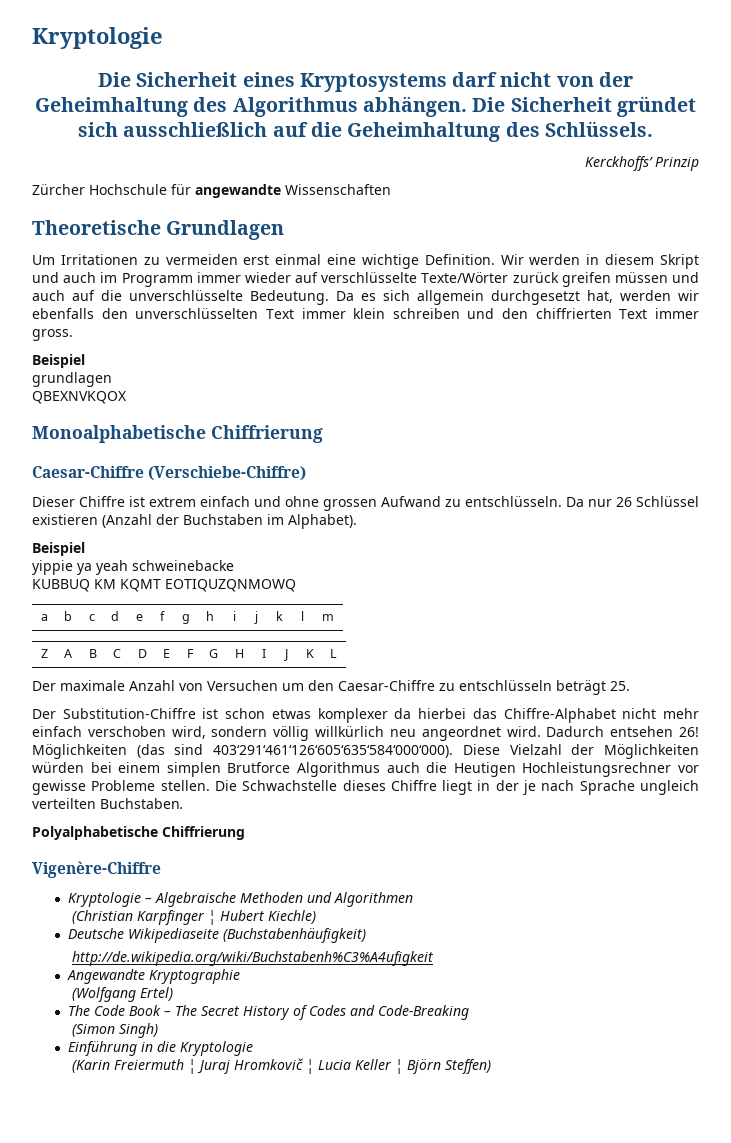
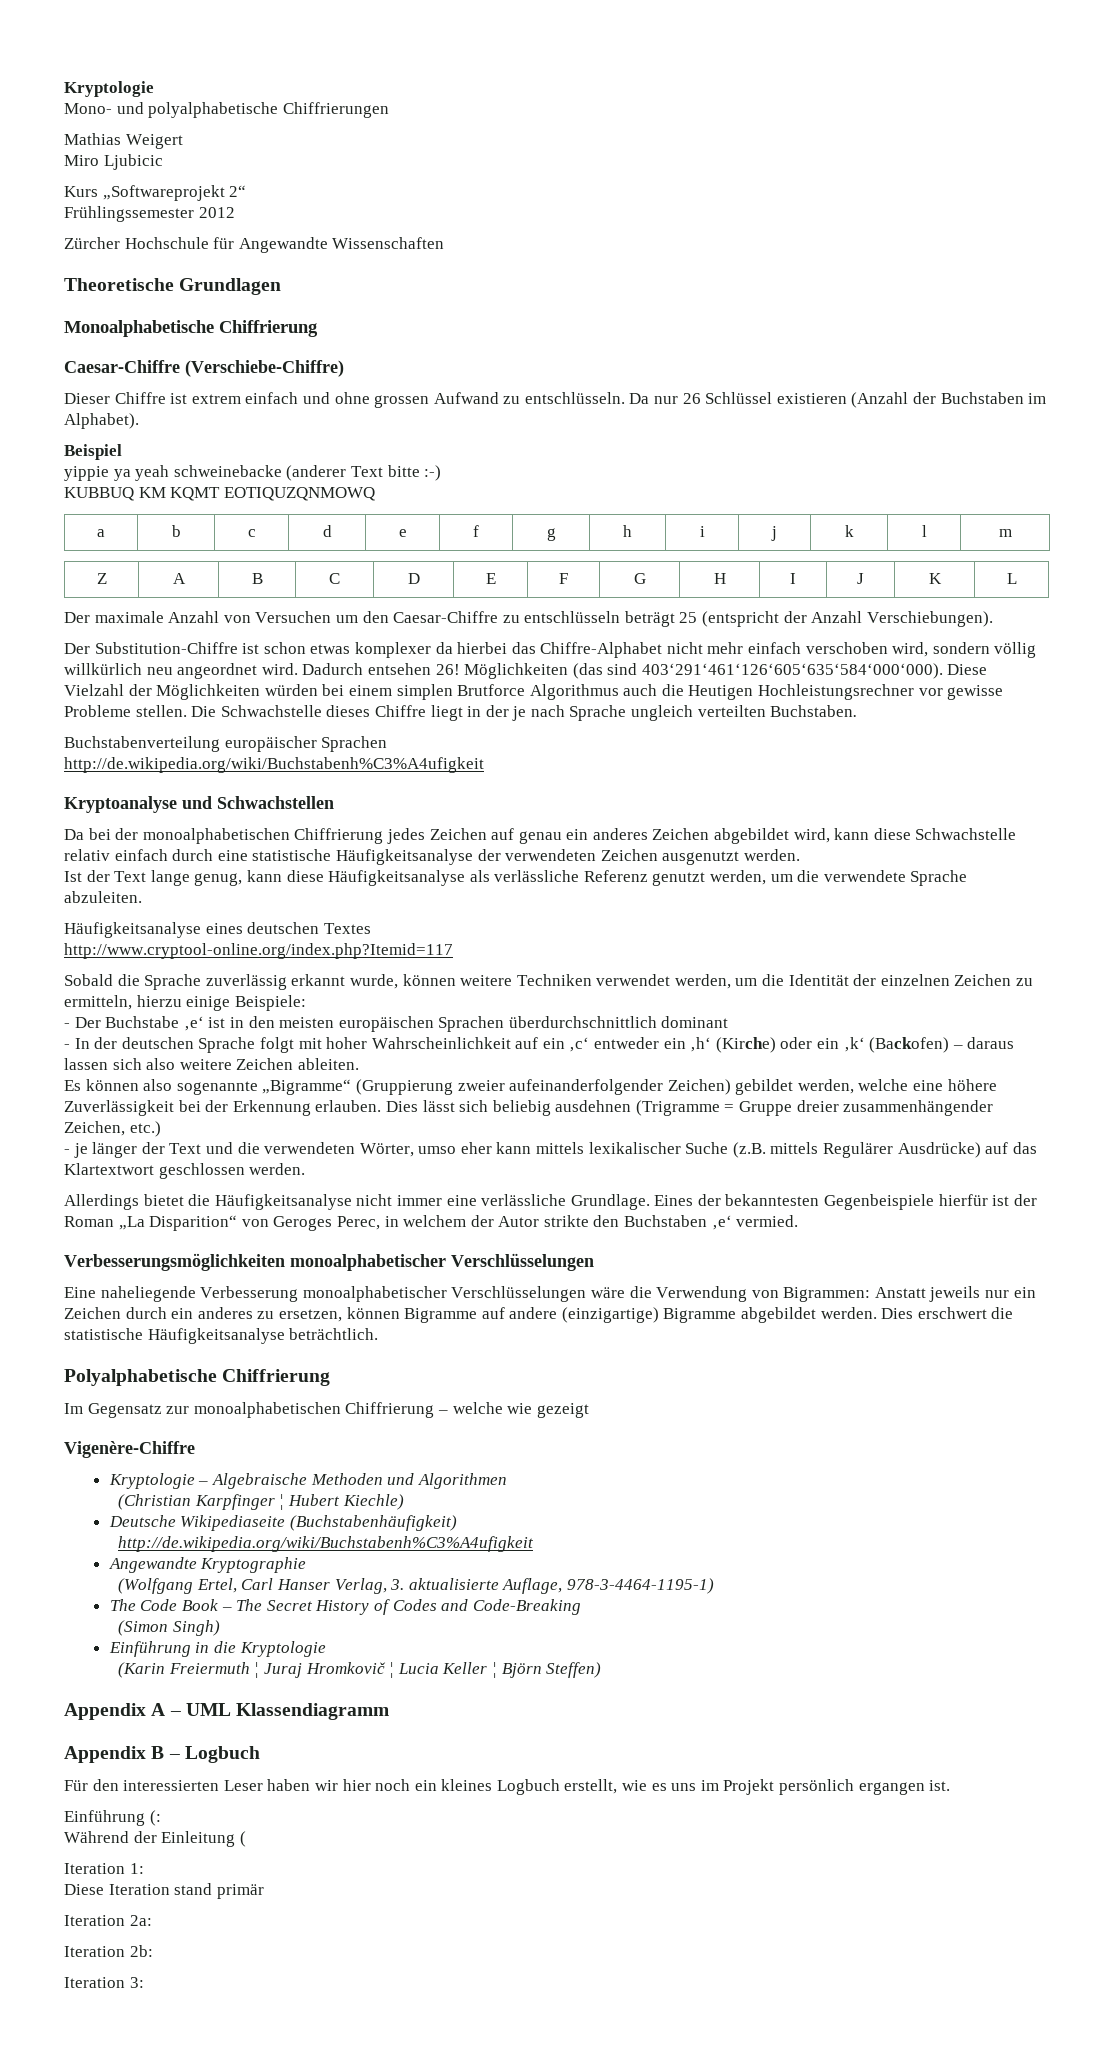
[32,27,163,49] [98,72,633,92] [35,96,696,117] [78,121,653,142] [585,156,699,171] Kryptologie // Die Sicherheit eines Kryptosystems darf nicht von der Geheimhaltung des Algorithmus abhängen. Die Sicherheit gründet sich ausschließlich auf die Geheimhaltung des Schlüssels. // Kerckhoffs’ Prinzip -> [64,81,154,97] [64,102,389,118] [64,133,183,149] [64,154,163,170] [64,185,247,201] [64,206,235,222] Kryptologie // Mono- und polyalphabetische Chiffrierungen // Mathias Weigert // Miro Ljubicic // Kurs „Softwareprojekt 2“ // Frühlingssemester 2012
[195,184,281,198] angewandte -> [238,237,328,253] Angewandte
[32,254,699,269] [32,272,699,287] [32,290,699,305] [32,308,699,319] [32,329,73,341] [32,354,85,368] [32,372,112,387] [32,391,127,404] // Um Irritationen zu vermeiden erst einmal eine wichtige Definition. Wir werden in diesem Skript und auch im Programm immer wieder auf verschlüsselte Texte/Wörter zurück greifen müssen und auch auf die unverschlüsselte Bedeutung. Da es sich allgemein durchgesetzt hat, werden wir ebenfalls den unverschlüsselten Text immer klein schreiben und den chiffrierten Text immer gross. // Beispiel // grundlagen // QBEXNVKQOX -> (282, 286) none
(234, 565) none -> [286,465,442,481] (anderer Text bitte :-)
[610,681,630,691] 25. -> [679,611,993,627] 25 (entspricht der Anzahl Verschiebungen).
[32,826,245,840] Polyalphabetische Chiffrierung -> [64,736,388,752] [64,757,484,773] [64,796,334,813] [64,828,1017,844] [64,849,800,865] [64,870,968,886] [64,891,142,903] [64,922,371,938] [64,943,453,959] [64,974,1034,990] [64,995,306,1011] [64,1016,729,1032] [64,1037,1015,1053] [64,1058,359,1070] [64,1079,997,1095] [64,1100,994,1116] [64,1121,161,1137] [64,1142,1037,1158] [64,1163,306,1179] [64,1194,1037,1210] [64,1215,799,1231] [64,1253,594,1271] [64,1286,1036,1302] [64,1307,1014,1323] [64,1328,379,1344] [64,1369,331,1386] [64,1402,589,1418] Buchstabenverteilung europäischer Sprachen // http://de.wikipedia.org/wiki/Buchstabenh%C3%A4ufigkeit // Kryptoanalyse und Schwachstellen // Da bei der monoalphabetischen Chiffrierung jedes Zeichen auf genau ein anderes Zeichen abgebildet wird, kann diese Schwachstelle relativ einfach durch eine statistische Häufigkeitsanalyse der verwendeten Zeichen ausgenutzt werden. // Ist der Text lange genug, kann diese Häufigkeitsanalyse als verlässliche Referenz genutzt werden, um die verwendete Sprache abzuleiten. // Häufigkeitsanalyse eines deutschen Textes // http://www.cryptool-online.org/index.php?Itemid=117 // Sobald die Sprache zuverlässig erkannt wurde, können weitere Techniken verwendet werden, um die Identität der einzelnen Zeichen zu ermitteln, hierzu einige Beispiele: // - Der Buchstabe ‚e‘ ist in den meisten europäischen Sprachen überdurchschnittlich dominant // - In der deutschen Sprache folgt mit hoher Wahrscheinlichkeit auf ein ‚c‘ entweder ein ‚h‘ (Kirche) oder ein ‚k‘ (Backofen) – daraus lassen sich also weitere Zeichen ableiten. // Es können also sogenannte „Bigramme“ (Gruppierung zweier aufeinanderfolgender Zeichen) gebildet werden, welche eine höhere Zuverlässigkeit bei der Erkennung erlauben. Dies lässt sich beliebig ausdehnen (Trigramme = Gruppe dreier zusammenhängender Zeichen, etc.) // - je länger der Text und die verwendeten Wörter, umso eher kann mittels lexikalischer Suche (z.B. mittels Regulärer Ausdrücke) auf das Klartextwort geschlossen werden. // Allerdings bietet die Häufigkeitsanalyse nicht immer eine verlässliche Grundlage. Eines der bekanntesten Gegenbeispiele hierfür ist der Roman „La Disparition“ von Geroges Perec, in welchem der Autor strikte den Buchstaben ‚e‘ vermied. // Verbesserungsmöglichkeiten monoalphabetischer Verschlüsselungen // Eine naheliegende Verbesserung monoalphabetischer Verschlüsselungen wäre die Verwendung von Bigrammen: Anstatt jeweils nur ein Zeichen durch ein anderes zu ersetzen, können Bigramme auf andere (einzigartige) Bigramme abgebildet werden. Dies erschwert die statistische Häufigkeitsanalyse beträchtlich. // Polyalphabetische Chiffrierung // Im Gegensatz zur monoalphabetischen Chiffrierung – welche wie gezeigt
[140,987,174,1001] Ertel) -> [196,1578,714,1594] Ertel, Carl Hanser Verlag, 3. aktualisierte Auflage, 978-3-4464-1195-1)
(492, 1066) none -> [64,1703,390,1720] [64,1746,260,1763] [64,1779,951,1795] [64,1810,161,1826] [64,1831,246,1847] [64,1863,144,1874] [64,1883,264,1899] [64,1915,152,1926] [64,1945,153,1957] [64,1977,144,1988] // Appendix A – UML Klassendiagramm // Appendix B – Logbuch // Für den interessierten Leser haben wir hier noch ein kleines Logbuch erstellt, wie es uns im Projekt persönlich ergangen ist. // Einführung (: // Während der Einleitung ( // Iteration 1: // Diese Iteration stand primär // Iteration 2a: // Iteration 2b: // Iteration 3:

